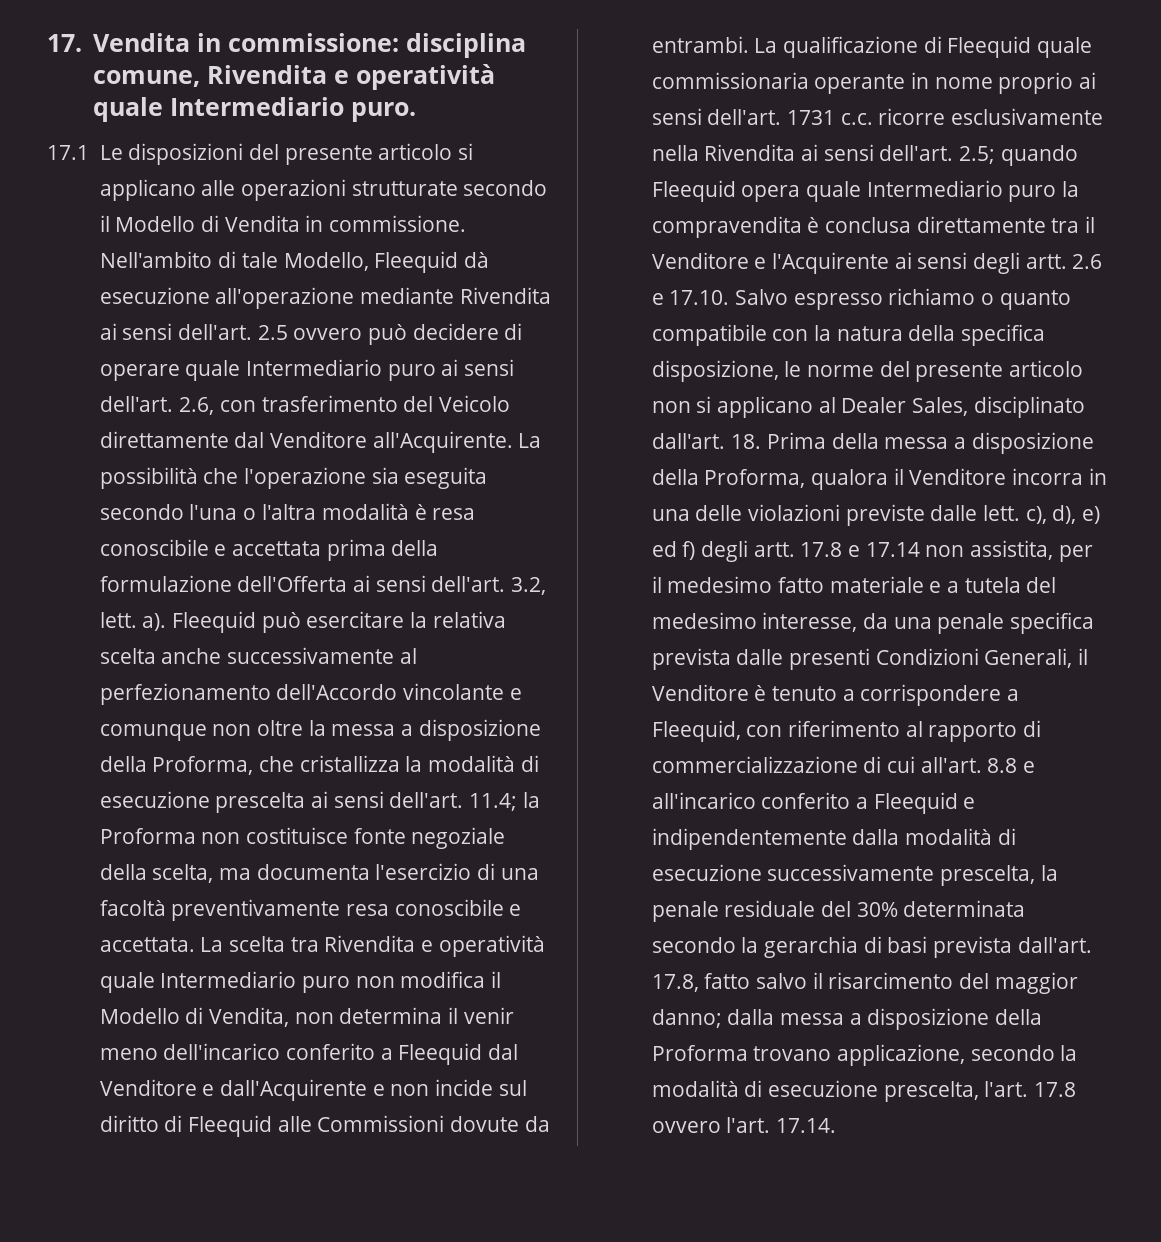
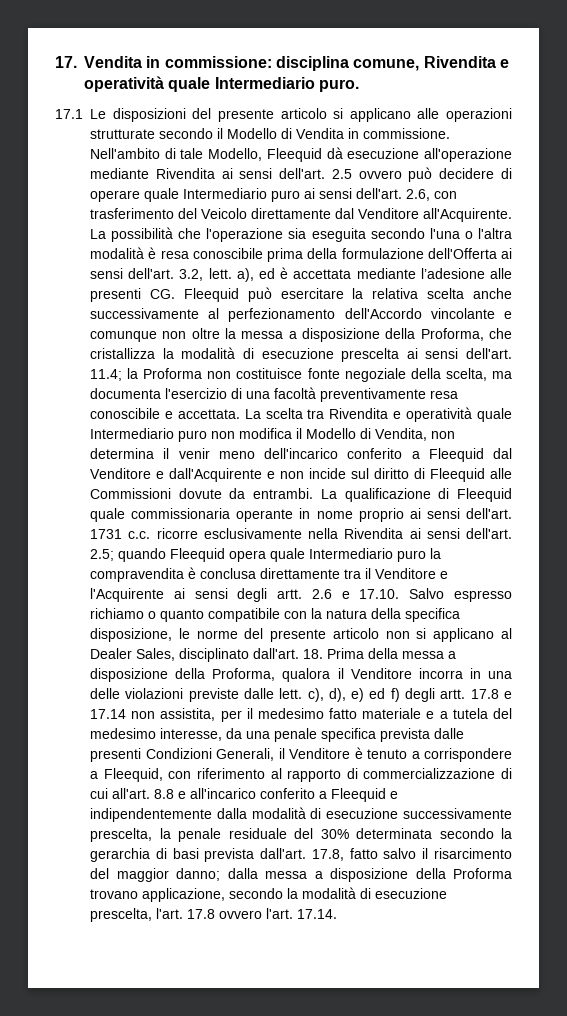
[214,541,321,556] e accettata -> (263, 253) none
[142,613,167,631] a). -> [236,267,512,282] [90,288,175,302] a), ed è accettata mediante l’adesione alle presenti CG.

